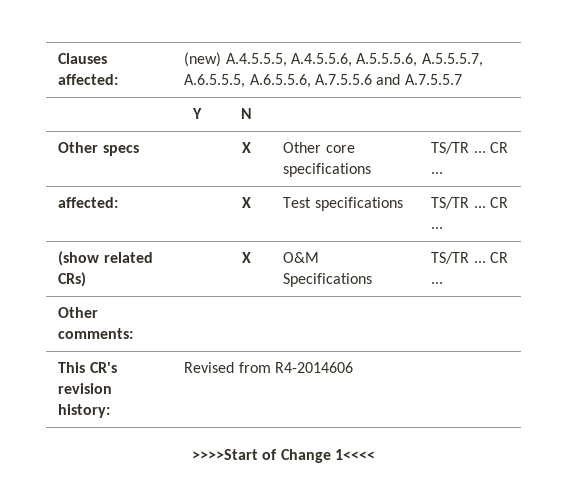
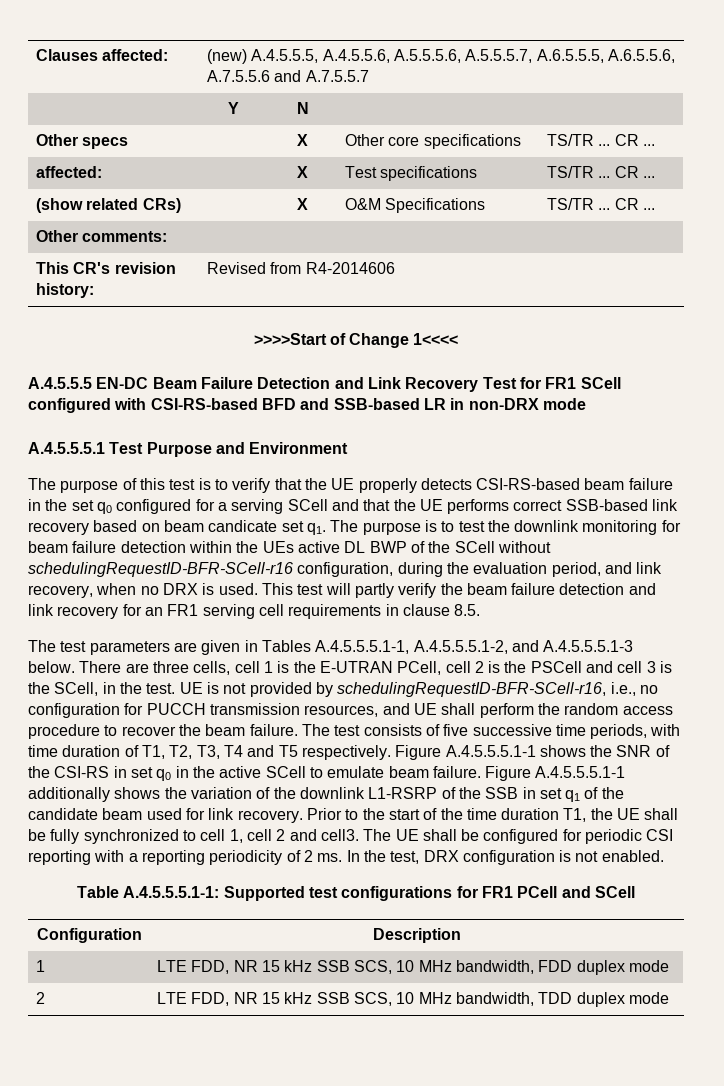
(375, 454) none -> [28,377,621,392] [28,398,586,413] [28,442,349,457] [28,478,673,493] [28,499,679,514] [28,520,681,535] [28,541,551,553] [28,562,663,577] [28,583,656,598] [28,604,481,619] [28,640,634,655] [28,661,673,675] [28,682,658,697] [28,703,673,718] [28,724,681,739] [28,745,670,760] [28,766,626,781] [28,787,624,802] [28,808,679,823] [28,829,674,844] [28,850,664,865] [77,886,635,901] [36,928,142,943] [372,928,461,943] [35,960,45,972] [156,960,669,975] [35,992,45,1004] [156,992,669,1007] // A.4.5.5.5 EN-DC Beam Failure Detection and Link Recovery Test for FR1 SCell configured with CSI-RS-based BFD and SSB-based LR in non-DRX mode // A.4.5.5.5.1 Test Purpose and Environment // The purpose of this test is to verify that the UE properly detects CSI-RS-based beam failure in the set q0 configured for a serving SCell and that the UE performs correct SSB-based link recovery based on beam candicate set q1. The purpose is to test the downlink monitoring for beam failure detection within the UEs active DL BWP of the SCell without schedulingRequestID-BFR-SCell-r16 configuration, during the evaluation period, and link recovery, when no DRX is used. This test will partly verify the beam failure detection and link recovery for an FR1 serving cell requirements in clause 8.5. // The test parameters are given in Tables A.4.5.5.5.1-1, A.4.5.5.5.1-2, and A.4.5.5.5.1-3 below. There are three cells, cell 1 is the E-UTRAN PCell, cell 2 is the PSCell and cell 3 is the SCell, in the test. UE is not provided by schedulingRequestID-BFR-SCell-r16, i.e., no configuration for PUCCH transmission resources, and UE shall perform the random access procedure to recover the beam failure. The test consists of five successive time periods, with time duration of T1, T2, T3, T4 and T5 respectively. Figure A.4.5.5.5.1-1 shows the SNR of the CSI-RS in set q0 in the active SCell to emulate beam failure. Figure A.4.5.5.5.1-1 additionally shows the variation of the downlink L1-RSRP of the SSB in set q1 of the candidate beam used for link recovery. Prior to the start of the time duration T1, the UE shall be fully synchronized to cell 1, cell 2 and cell3. The UE shall be configured for periodic CSI reporting with a reporting periodicity of 2 ms. In the test, DRX configuration is not enabled. // Table A.4.5.5.5.1-1: Supported test configurations for FR1 PCell and SCell // Configuration | Description // 1 | LTE FDD, NR 15 kHz SSB SCS, 10 MHz bandwidth, FDD duplex mode // 2 | LTE FDD, NR 15 kHz SSB SCS, 10 MHz bandwidth, TDD duplex mode

